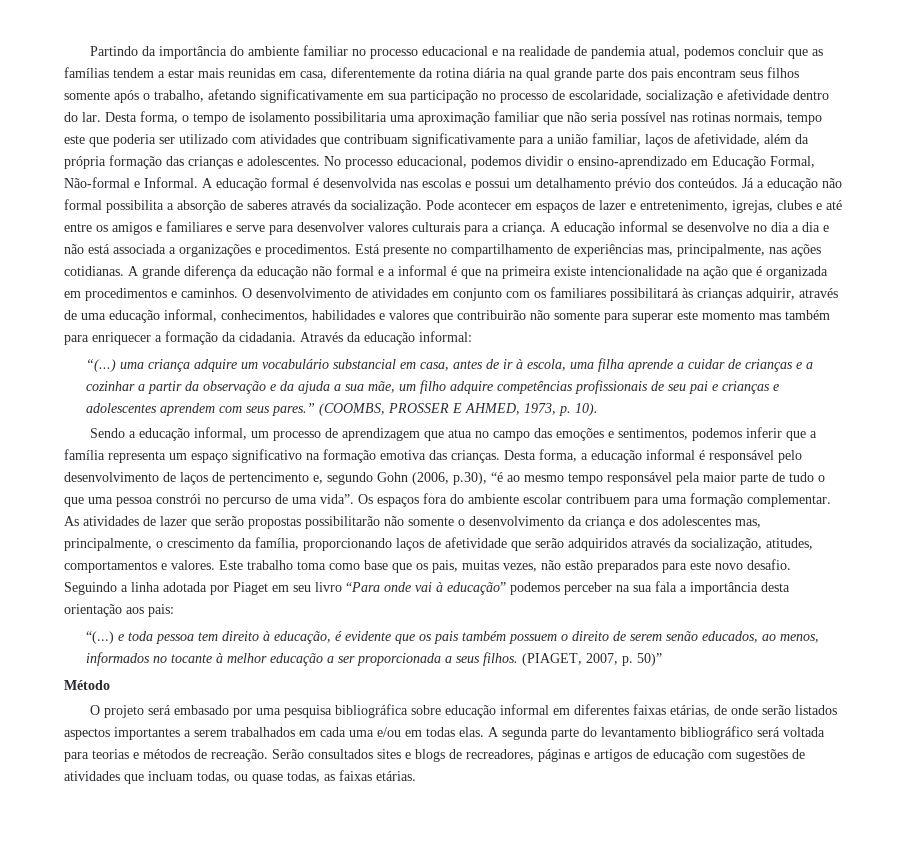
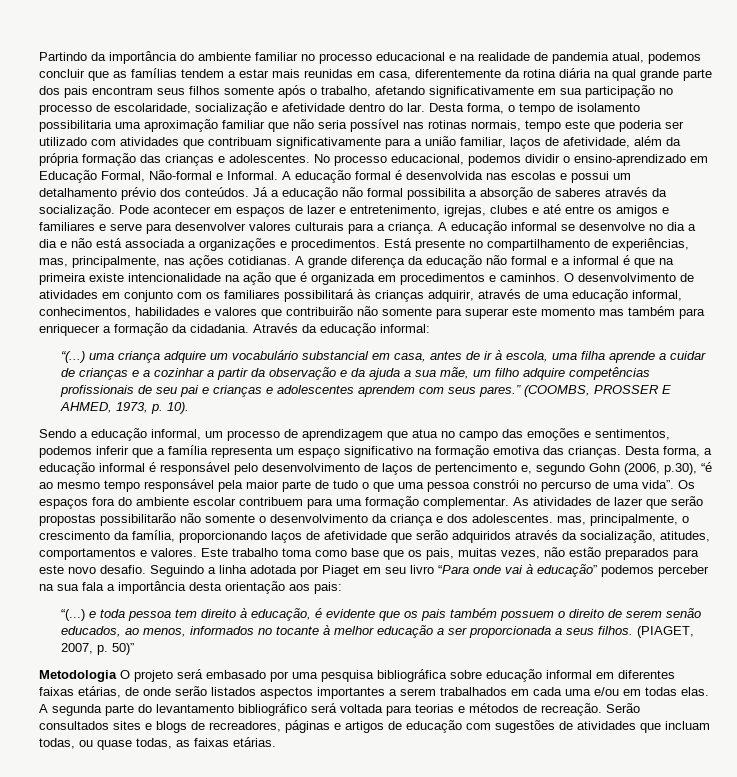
[574,244,643,257] experiências -> [612,238,689,251] experiências,
[662,516,731,526] adolescentes -> [472,514,553,523] adolescentes.
[64,680,110,690] Método // -> [39,670,117,682] Metodologia

